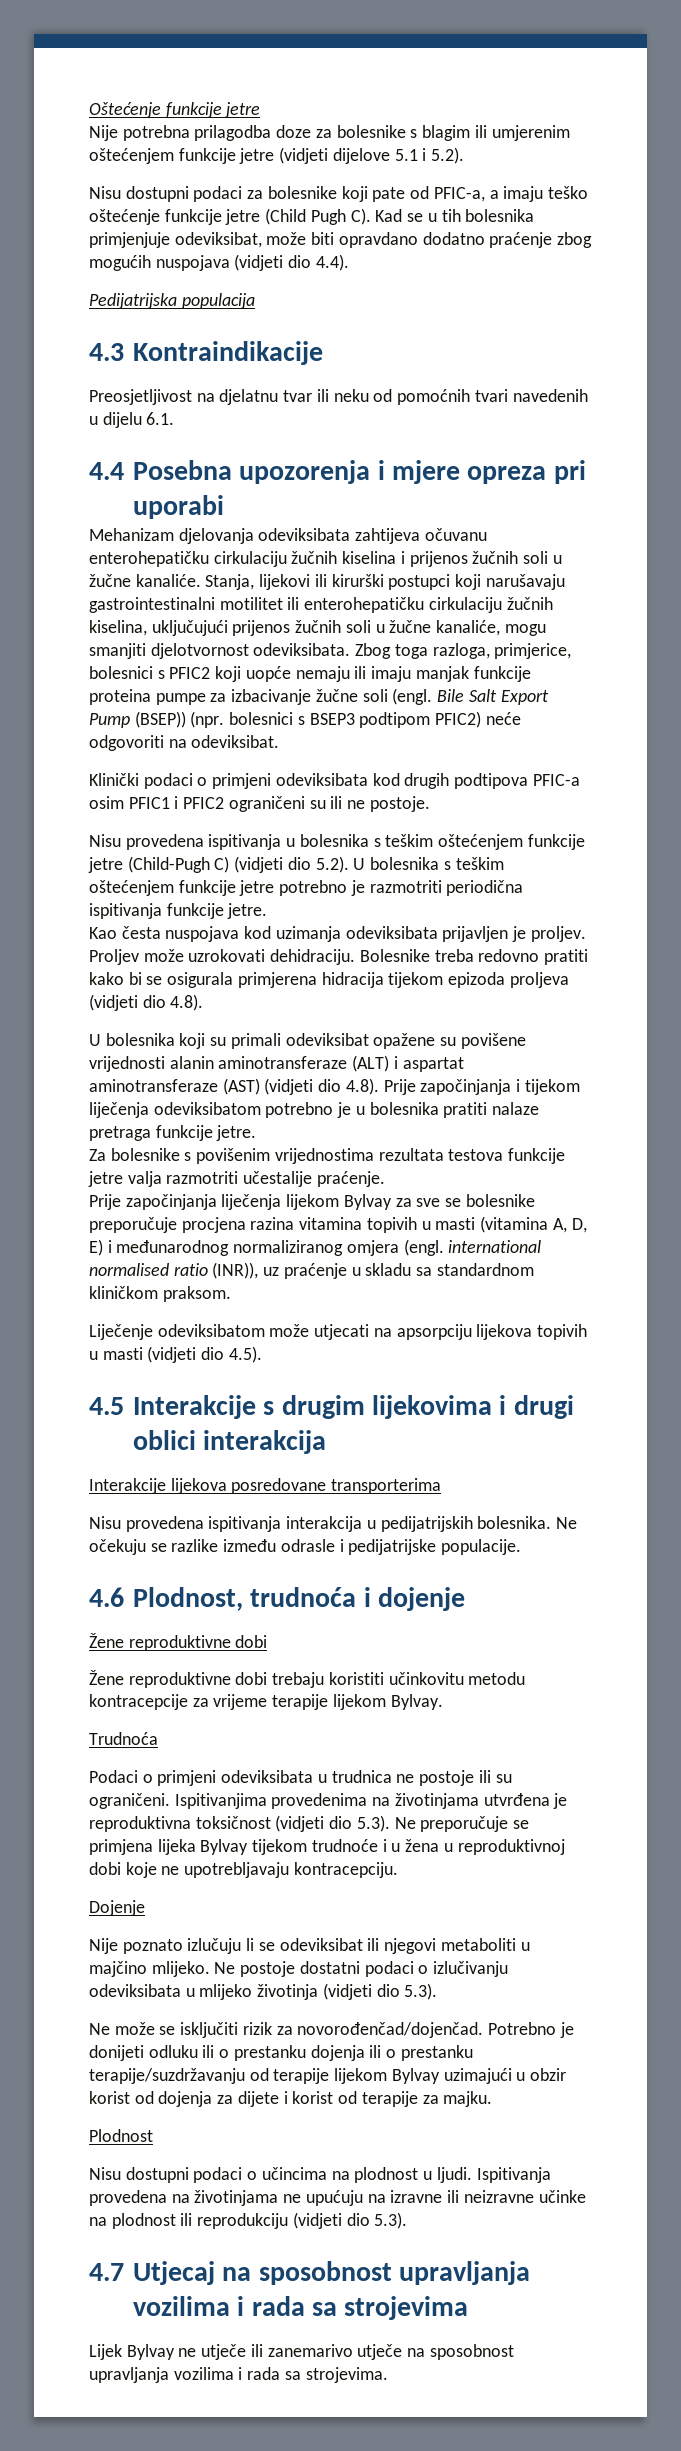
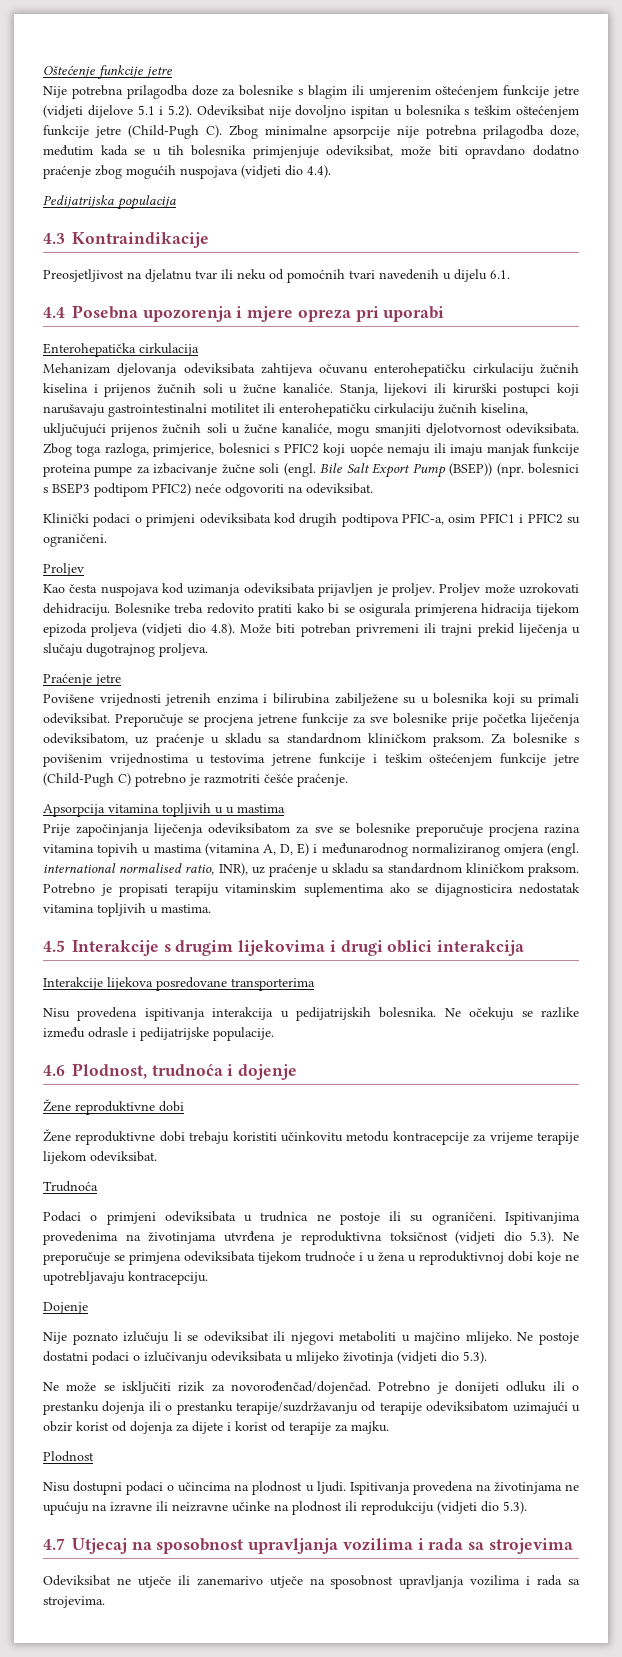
[89,186,588,202] [89,208,403,225] // Nisu dostupni podaci za bolesnike koji pate od PFIC-a, a imaju teško oštećenje funkcije jetre (Child Pugh C). Kad -> [196,105,579,119] [43,125,579,139] [43,145,128,156] Odeviksibat nije dovoljno ispitan u bolesnika s teškim oštećenjem funkcije jetre (Child-Pugh C). Zbog minimalne apsorpcije nije potrebna prilagodba doze, međutim kada
(224, 507) none -> [43,343,199,357] // Enterohepatička cirkulacija
[532,774,580,786] PFIC-a -> [402,513,445,525] PFIC-a,
[228,796,430,812] [89,834,585,850] [88,856,504,873] [89,880,524,896] [89,903,268,919] ograničeni su ili ne postoje. // Nisu provedena ispitivanja u bolesnika s teškim oštećenjem funkcije jetre (Child-Pugh C) (vidjeti dio 5.2). U bolesnika s teškim oštećenjem funkcije jetre potrebno je razmotriti periodična ispitivanja funkcije jetre. -> [566,517,580,524] [43,534,107,547] [43,563,84,576] su ograničeni. // Proljev
[478,949,540,962] redovno -> [206,603,254,614] redovito
[89,1033,526,1049] [89,1055,464,1072] [89,1078,580,1095] [89,1102,540,1118] [89,1125,257,1141] // U bolesnika koji su primali odeviksibat opažene su povišene vrijednosti alanin aminotransferaze (ALT) i aspartat aminotransferaze (AST) (vidjeti dio 4.8). Prije započinjanja i tijekom liječenja odeviksibatom potrebno je u bolesnika pratiti nalaze pretraga funkcije jetre. // -> [240,623,580,637] [43,643,208,657] [43,673,121,686] [43,693,579,707] [43,713,580,727] [43,733,485,747] Može biti potreban privremeni ili trajni prekid liječenja u slučaju dugotrajnog proljeva. // Praćenje jetre // Povišene vrijednosti jetrenih enzima i bilirubina zabilježene su u bolesnika koji su primali odeviksibat. Preporučuje se procjena jetrene funkcije za sve bolesnike prije početka liječenja odeviksibatom, uz praćenje u skladu sa standardnom kliničkom praksom.
[378,1148,566,1164] [88,1171,385,1187] rezultata testova funkcije jetre valja razmotriti učestalije praćenje. -> [195,753,580,766] [43,773,348,787] [43,803,285,817] u testovima jetrene funkcije i teškim oštećenjem funkcije jetre (Child-Pugh C) potrebno je razmotriti češće praćenje. // Apsorpcija vitamina topljivih u u mastima
[286,1194,392,1210] lijekom Bylvay -> [208,823,291,834] odeviksibatom
[435,1217,476,1230] masti -> [153,844,202,853] mastima
[173,1262,534,1279] [89,1286,231,1302] [89,1324,588,1340] [89,1346,262,1363] ratio (INR)), uz praćenje u skladu sa standardnom kliničkom praksom. // Liječenje odeviksibatom može utjecati na apsorpciju lijekova topivih u masti (vidjeti dio 4.5). -> [185,863,579,877] [43,883,580,897] [43,903,211,917] ratio, INR), uz praćenje u skladu sa standardnom kliničkom praksom. Potrebno je propisati terapiju vitaminskim suplementima ako se dijagnosticira nedostatak vitamina topljivih u mastima.
[390,1694,443,1710] Bylvay. -> [90,1151,157,1162] odeviksibat.
[157,1839,249,1855] lijeka Bylvay -> [184,1251,255,1262] odeviksibata
[334,2068,440,2084] lijekom Bylvay -> [426,1401,509,1412] odeviksibatom
[89,2344,175,2360] Lijek Bylvay -> [43,1575,111,1586] Odeviksibat

